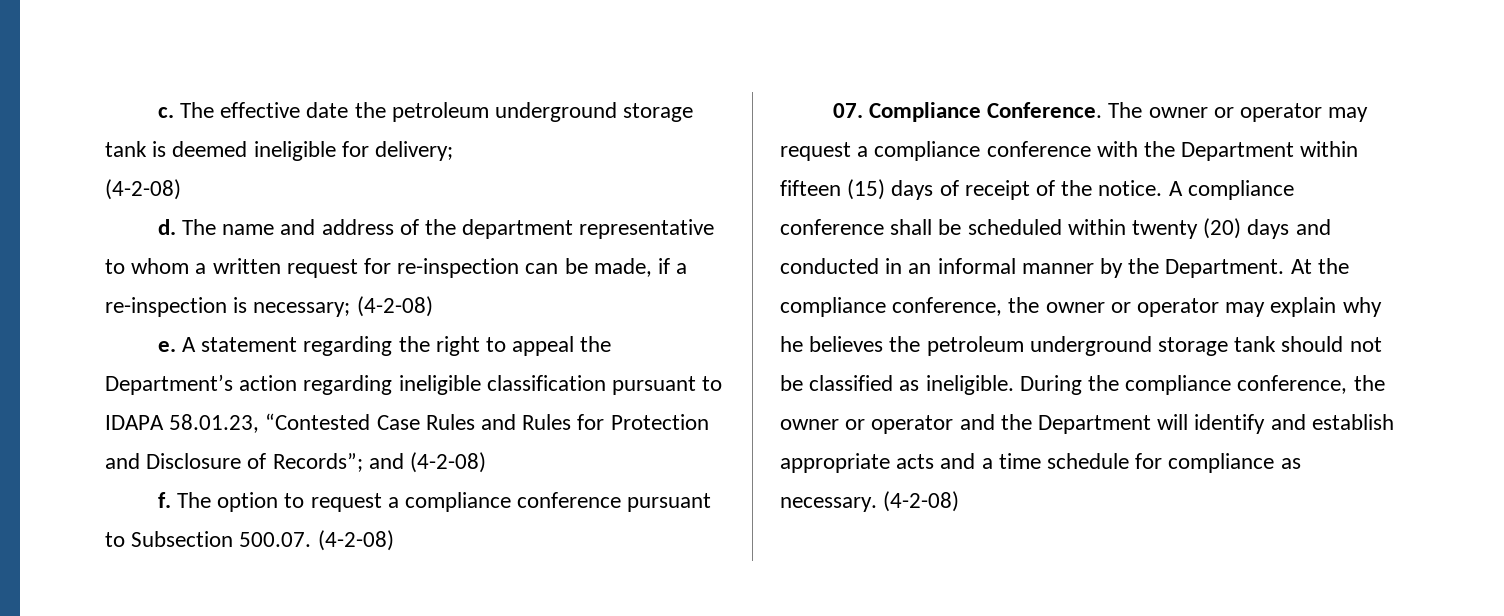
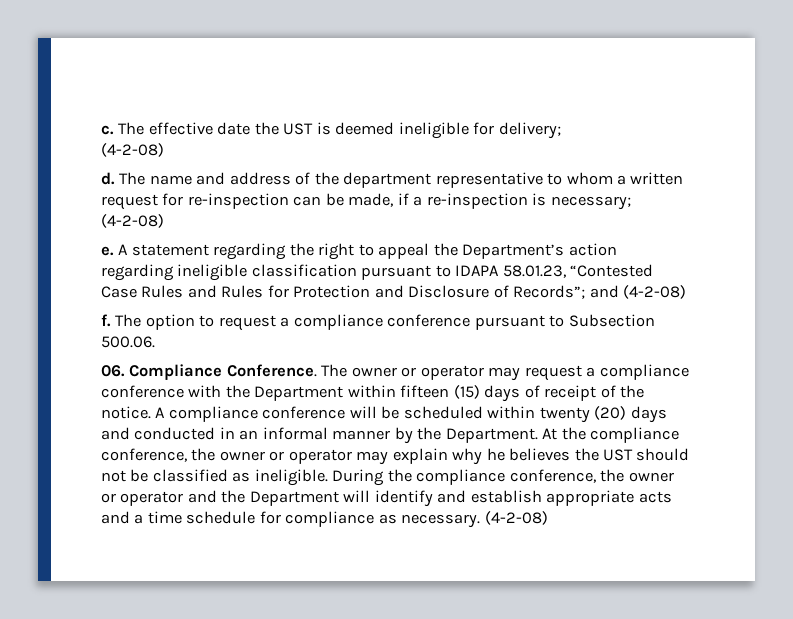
[391,102,694,122] [105,141,147,157] petroleum underground storage tank -> [283,123,314,135] UST
[239,530,394,551] [832,103,863,118] 500.07. (4-2-08) // 07. -> [101,336,155,348] [101,365,125,377] 500.06. // 06.
[890,219,933,235] shall -> [349,406,377,418] will
[926,336,1277,356] petroleum underground storage tank -> [603,449,634,461] UST

